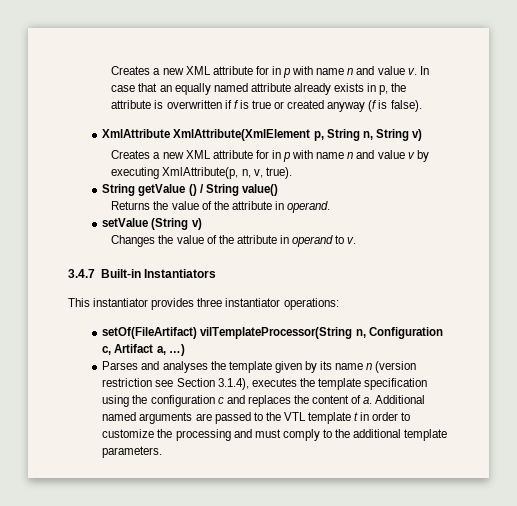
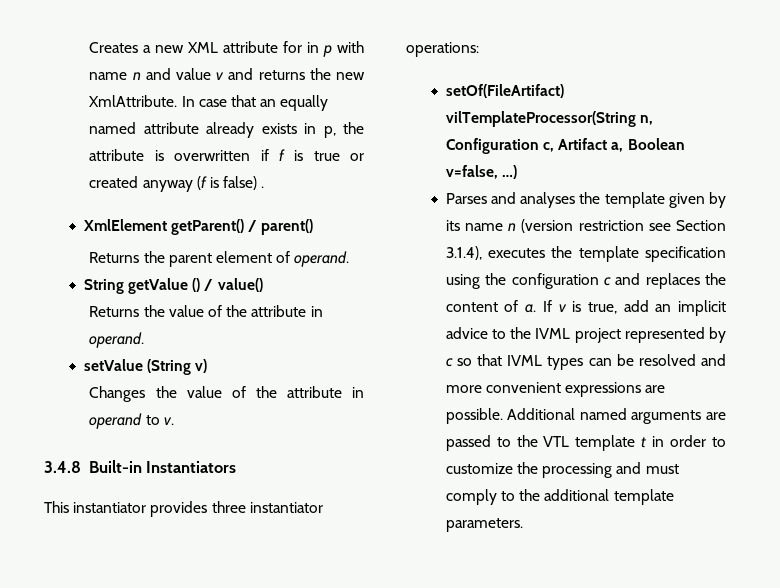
[407,68,417,75] v. -> [216,68,365,80] [89,95,178,107] v and returns the new XmlAttribute.
[390,100,422,112] [102,129,422,141] [111,150,429,162] [111,167,292,179] false). // XmlAttribute XmlAttribute(XmlElement p, String n, String v) // Creates a new XML attribute for in p with name n and value v by executing XmlAttribute(p, n, v, true). -> [223,176,265,190] [82,219,314,235] [89,251,350,267] false) . // XmlElement getParent() / parent() // Returns the parent element of operand.
[205,184,239,196] String -> (214, 285) none
[68,269,95,278] 3.4.7 -> [44,461,81,473] 3.4.8
(166, 350) none -> [627,138,685,150] [445,165,498,179] Boolean v=false,
(373, 400) none -> [542,300,726,316] [445,327,726,343] [445,354,726,370] [445,382,666,397] [445,408,503,424] If v is true, add an implicit advice to the IVML project represented by c so that IVML types can be resolved and more convenient expressions are possible.

